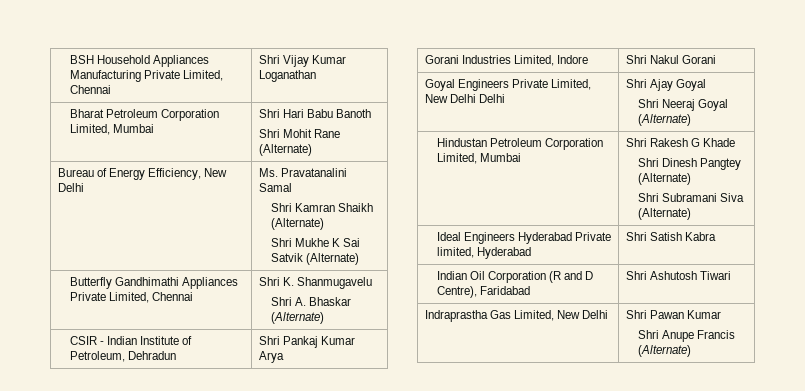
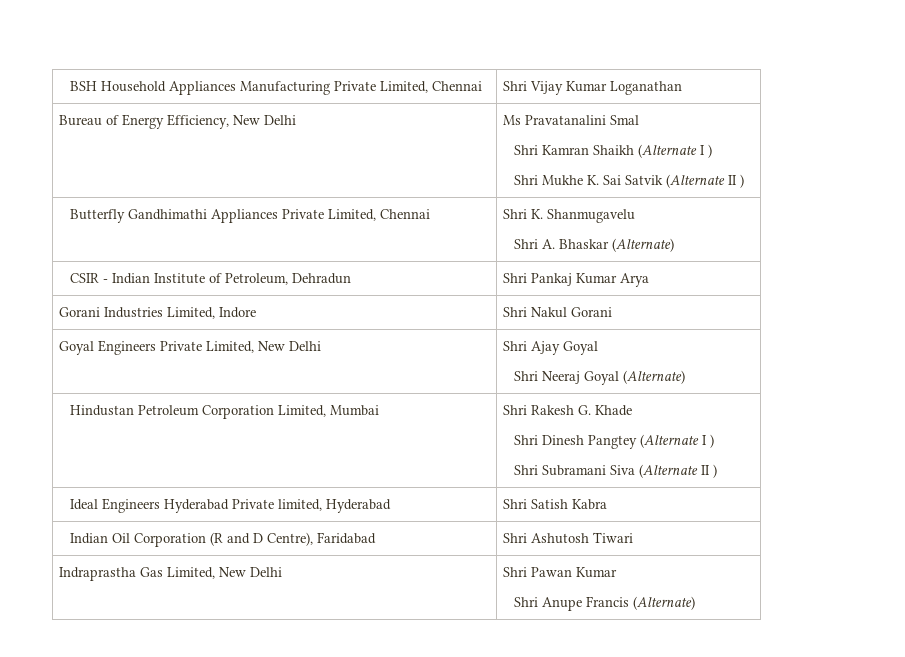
[69,109,219,121] [69,124,154,135] [259,109,372,118] [259,129,341,138] [259,144,313,156] // Bharat Petroleum Corporation Limited, Mumbai | Shri Hari Babu Banoth // Shri Mohit Rane (Alternate) -> (682, 88) none
[259,168,348,177] [259,183,293,192] Ms. Pravatanalini Samal -> [502,115,639,125] Ms Pravatanalini Smal
[270,218,324,230] (Alternate) -> [638,144,713,158] (Alternate I )
[331,238,340,247] K -> [587,175,600,185] K.
[305,253,359,265] (Alternate) -> [666,174,745,188] (Alternate II )
[479,94,506,103] Delhi -> (321, 346) none
[691,138,701,147] G -> [577,405,591,415] G.
[637,173,691,185] (Alternate) -> [640,434,715,448] (Alternate I )
[637,208,691,220] (Alternate) -> [639,464,718,478] (Alternate II )

